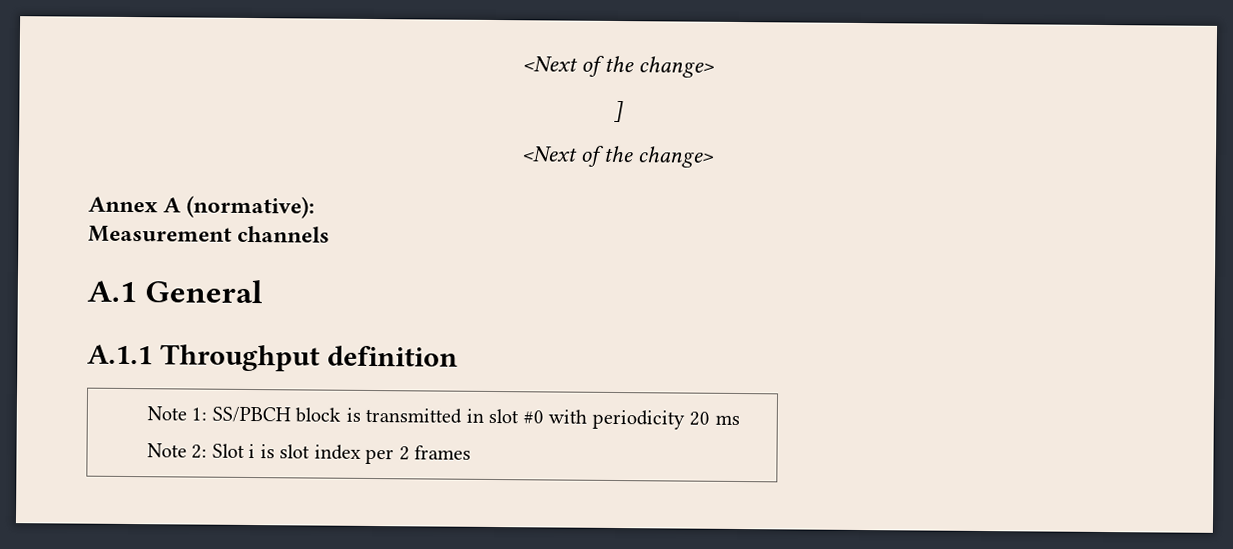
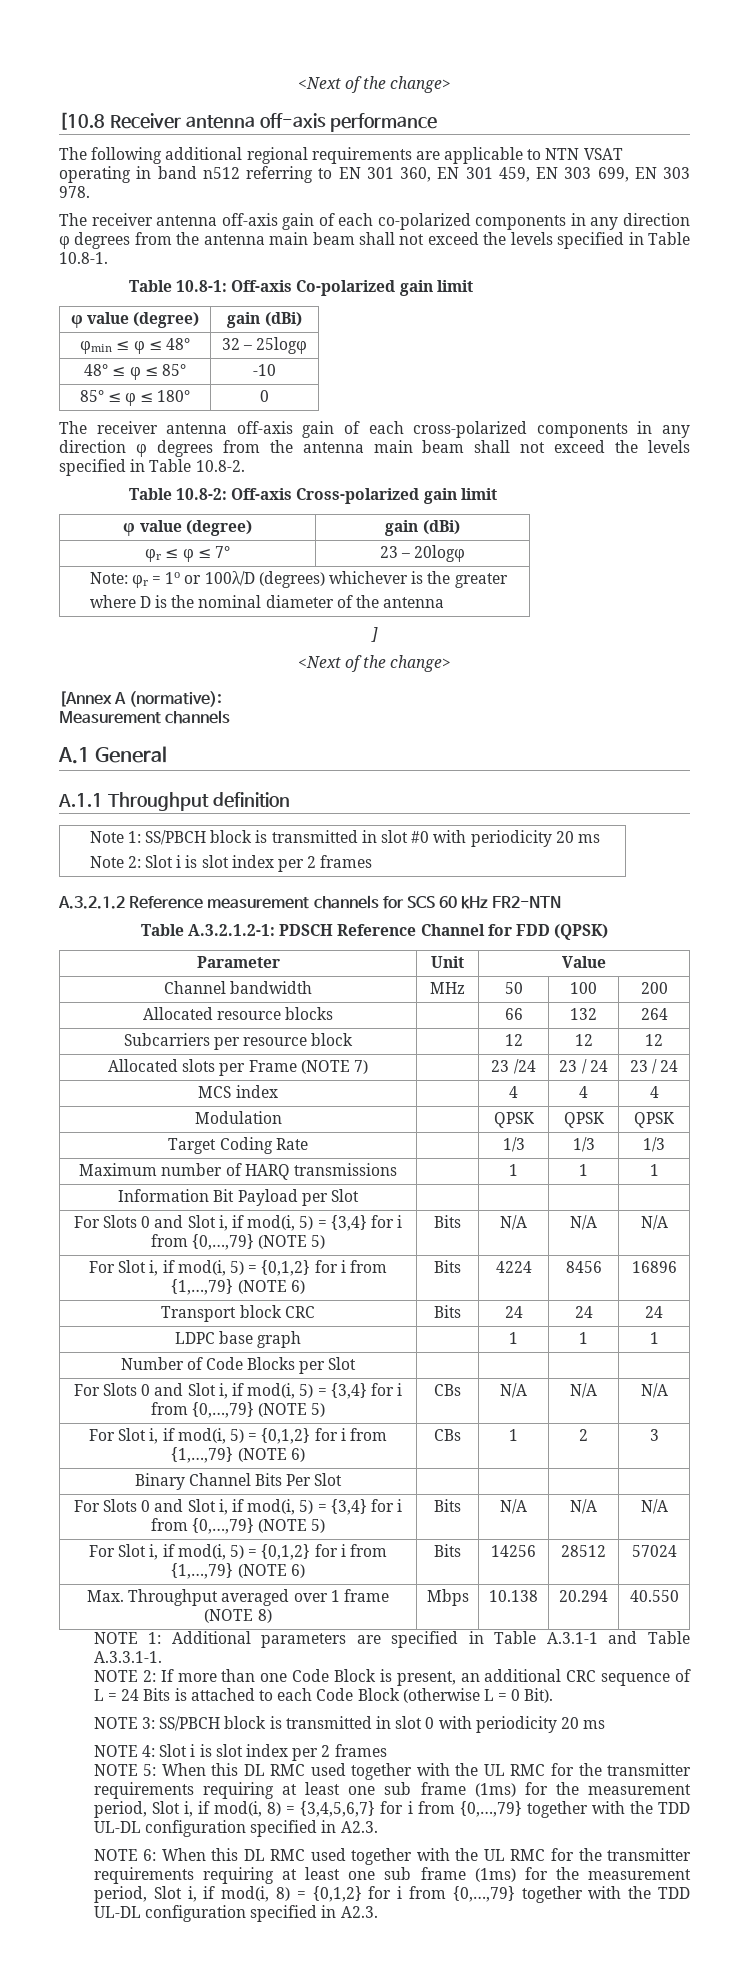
[521,55,716,78] <Next of the change> -> [297,76,452,93] [59,112,438,132] [59,147,623,164] [59,166,690,183] [59,186,90,198] [59,213,690,230] [59,232,691,249] [59,252,108,264] [128,280,473,296] [70,312,200,328] [227,312,302,328] [80,338,190,354] [221,337,308,354] [84,364,186,380] [253,364,276,376] [79,390,191,406] [260,390,269,402] [59,421,691,438] [59,440,690,457] [59,459,245,476] [128,488,497,504] [123,520,252,536] [385,520,460,536] [145,546,230,562] [379,545,466,562] [89,571,508,588] [89,595,445,608] <Next of the change> // [10.8 Receiver antenna off-axis performance // The following additional regional requirements are applicable to NTN VSAT operating in band n512 referring to EN 301 360, EN 301 459, EN 303 699, EN 303 978. // The receiver antenna off-axis gain of each co-polarized components in any direction φ degrees from the antenna main beam shall not exceed the levels specified in Table 10.8-1. // Table 10.8-1: Off-axis Co-polarized gain limit // φ value (degree) | gain (dBi) // φmin ≤ φ ≤ 48° | 32 – 25logφ // 48° ≤ φ ≤ 85° | -10 // 85° ≤ φ ≤ 180° | 0 // The receiver antenna off-axis gain of each cross-polarized components in any direction φ degrees from the antenna main beam shall not exceed the levels specified in Table 10.8-2. // Table 10.8-2: Off-axis Cross-polarized gain limit // φ value (degree) | gain (dBi) // φr ≤ φ ≤ 7° | 23 – 20logφ // Note: φr = 1o or 100λ/D (degrees) whichever is the greater // where D is the nominal diameter of the antenna
[88,196,158,213] Annex -> [59,691,112,707] [Annex
(472, 452) none -> [58,895,562,909] [140,924,609,940] [196,956,280,968] [431,956,464,968] [562,956,606,968] [163,981,313,994] [430,982,465,994] [504,982,523,994] [570,982,597,994] [640,982,668,994] [142,1007,334,1020] [504,1008,523,1020] [570,1008,597,1020] [640,1008,668,1020] [123,1033,354,1050] [504,1034,523,1046] [574,1034,593,1046] [645,1034,663,1046] [108,1059,368,1076] [491,1059,536,1074] [559,1059,608,1074] [629,1059,679,1074] [198,1085,278,1098] [509,1086,518,1098] [579,1086,588,1098] [649,1086,659,1098] [194,1111,282,1124] [493,1112,535,1128] [563,1112,605,1128] [634,1112,675,1128] [168,1137,308,1154] [502,1137,525,1152] [572,1137,595,1152] [643,1137,665,1152] [79,1163,397,1180] [509,1164,518,1176] [579,1164,588,1176] [649,1164,659,1176] [118,1189,359,1206] [73,1215,403,1231] [150,1234,326,1250] [434,1215,461,1228] [500,1215,527,1230] [570,1215,597,1230] [640,1215,668,1230] [89,1260,387,1276] [171,1279,305,1295] [434,1260,461,1273] [495,1261,532,1273] [565,1261,602,1273] [631,1261,677,1273] [161,1305,315,1322] [434,1305,461,1318] [504,1306,523,1318] [574,1306,593,1318] [645,1306,663,1318] [174,1331,302,1348] [509,1332,518,1344] [579,1332,588,1344] [649,1332,659,1344] [120,1357,357,1374] [73,1383,403,1399] [150,1402,326,1418] [434,1384,461,1396] [500,1383,527,1398] [570,1383,597,1398] [640,1383,668,1398] [89,1428,387,1444] [171,1447,305,1463] [434,1429,461,1441] [509,1429,518,1441] [579,1429,588,1441] [649,1429,659,1441] [134,1473,343,1490] [73,1499,403,1515] [150,1518,326,1534] [434,1499,461,1512] [500,1499,527,1514] [570,1499,597,1514] [640,1499,668,1514] [89,1544,387,1560] [171,1563,305,1579] [434,1544,461,1557] [491,1545,536,1557] [561,1545,606,1557] [631,1545,677,1557] [87,1589,389,1606] [204,1609,272,1623] [426,1589,469,1606] [489,1590,538,1602] [559,1590,608,1602] [629,1590,679,1602] [93,1631,690,1648] [93,1651,162,1663] [93,1669,691,1686] [93,1688,554,1703] [93,1716,606,1733] [93,1744,387,1761] [93,1763,691,1780] [93,1782,691,1799] [93,1801,690,1818] [93,1820,378,1837] [93,1848,691,1865] [93,1867,691,1884] [93,1886,691,1903] [93,1905,378,1922] // A.3.2.1.2 Reference measurement channels for SCS 60 kHz FR2-NTN // Table A.3.2.1.2-1: PDSCH Reference Channel for FDD (QPSK) // Parameter | Unit | Value // Channel bandwidth | MHz | 50 | 100 | 200 // Allocated resource blocks | | 66 | 132 | 264 // Subcarriers per resource block | | 12 | 12 | 12 // Allocated slots per Frame (NOTE 7) | | 23 /24 | 23 / 24 | 23 / 24 // MCS index | | 4 | 4 | 4 // Modulation | | QPSK | QPSK | QPSK // Target Coding Rate | | 1/3 | 1/3 | 1/3 // Maximum number of HARQ transmissions | | 1 | 1 | 1 // Information Bit Payload per Slot | | | | // For Slots 0 and Slot i, if mod(i, 5) = {3,4} for i from {0,…,79} (NOTE 5) | Bits | N/A | N/A | N/A // For Slot i, if mod(i, 5) = {0,1,2} for i from {1,…,79} (NOTE 6) | Bits | 4224 | 8456 | 16896 // Transport block CRC | Bits | 24 | 24 | 24 // LDPC base graph | | 1 | 1 | 1 // Number of Code Blocks per Slot | | | | // For Slots 0 and Slot i, if mod(i, 5) = {3,4} for i from {0,…,79} (NOTE 5) | CBs | N/A | N/A | N/A // For Slot i, if mod(i, 5) = {0,1,2} for i from {1,…,79} (NOTE 6) | CBs | 1 | 2 | 3 // Binary Channel Bits Per Slot | | | | // For Slots 0 and Slot i, if mod(i, 5) = {3,4} for i from {0,…,79} (NOTE 5) | Bits | N/A | N/A | N/A // For Slot i, if mod(i, 5) = {0,1,2} for i from {1,…,79} (NOTE 6) | Bits | 14256 | 28512 | 57024 // Max. Throughput averaged over 1 frame (NOTE 8) | Mbps | 10.138 | 20.294 | 40.550 // NOTE 1: Additional parameters are specified in Table A.3.1-1 and Table A.3.3.1-1. // NOTE 2: If more than one Code Block is present, an additional CRC sequence of L = 24 Bits is attached to each Code Block (otherwise L = 0 Bit). // NOTE 3: SS/PBCH block is transmitted in slot 0 with periodicity 20 ms // NOTE 4: Slot i is slot index per 2 frames // NOTE 5: When this DL RMC used together with the UL RMC for the transmitter requirements requiring at least one sub frame (1ms) for the measurement period, Slot i, if mod(i, 8) = {3,4,5,6,7} for i from {0,…,79} together with the TDD UL-DL configuration specified in A2.3. // NOTE 6: When this DL RMC used together with the UL RMC for the transmitter requirements requiring at least one sub frame (1ms) for the measurement period, Slot i, if mod(i, 8) = {0,1,2} for i from {0,…,79} together with the TDD UL-DL configuration specified in A2.3.

